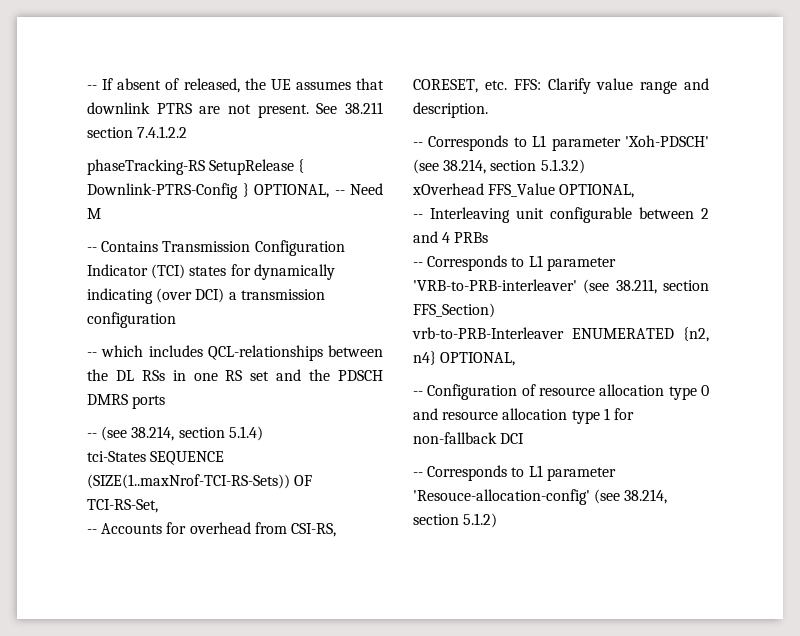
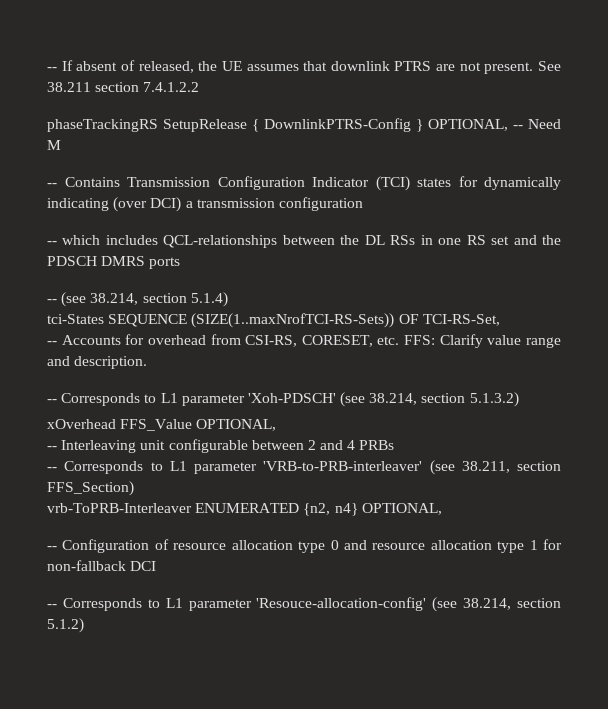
[87,159,205,175] phaseTracking-RS -> [47,119,158,132] phaseTrackingRS
[87,183,238,199] Downlink-PTRS-Config -> [264,118,411,132] DownlinkPTRS-Config
[87,474,290,489] (SIZE(1..maxNrof-TCI-RS-Sets)) -> [191,313,395,328] (SIZE(1..maxNrofTCI-RS-Sets))
[412,327,564,339] vrb-to-PRB-Interleaver -> [47,503,192,513] vrb-ToPRB-Interleaver

